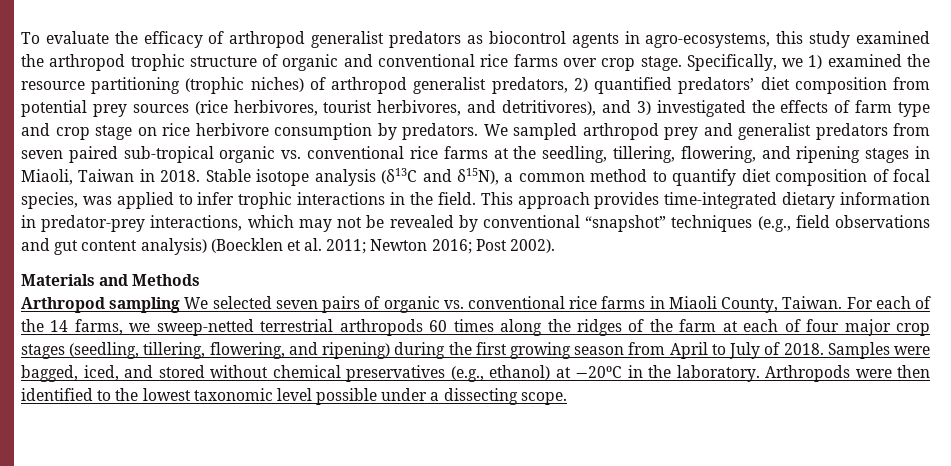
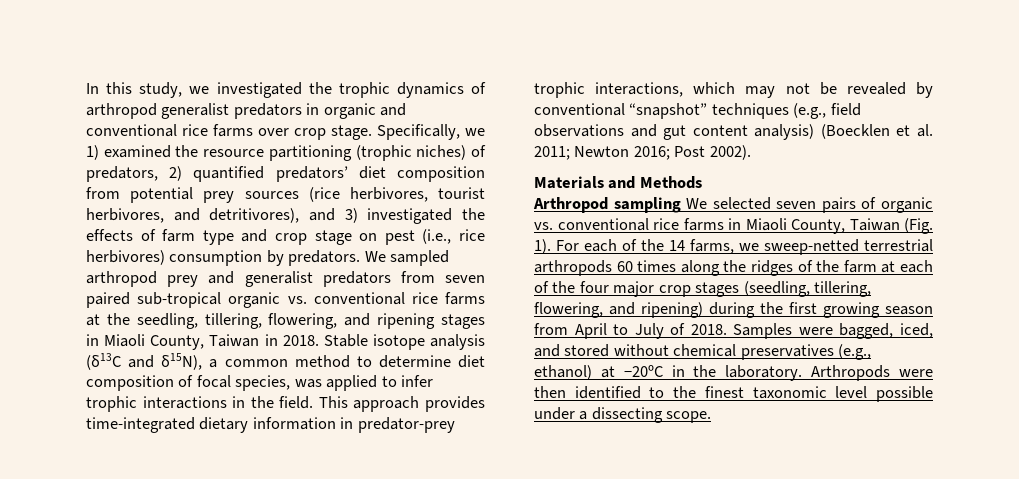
[21,31,930,48] [21,54,279,71] To evaluate the efficacy of arthropod generalist predators as biocontrol agents in agro-ecosystems, this study examined the arthropod trophic structure of -> [86,82,486,98] [86,103,320,119] In this study, we investigated the trophic dynamics of arthropod generalist predators in
[331,77,487,94] arthropod generalist -> (487, 151) none
[162,123,269,136] rice herbivore -> [384,229,486,245] [86,250,165,265] pest (i.e., rice herbivores)
[21,169,73,185] Miaoli, -> [104,334,205,350] Miaoli County,
[672,169,737,186] quantify -> [378,355,451,368] determine
(146, 223) none -> [534,82,585,98] trophic
[782,296,843,309] Taiwan. -> [849,218,933,234] [534,239,551,254] Taiwan (Fig. 1).
(801, 325) none -> [552,281,576,293] the
[142,388,191,401] lowest -> [704,386,744,398] finest

